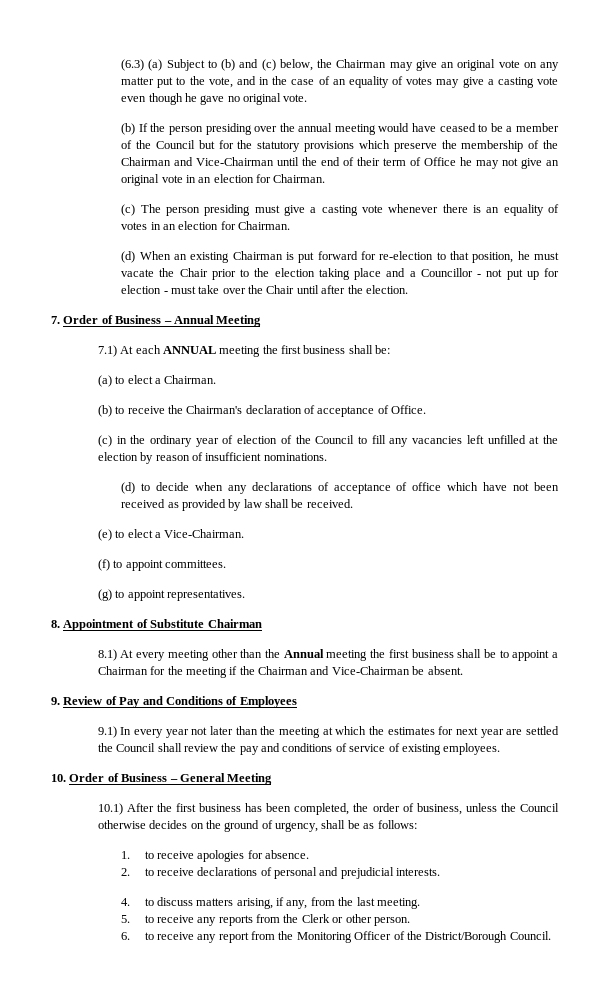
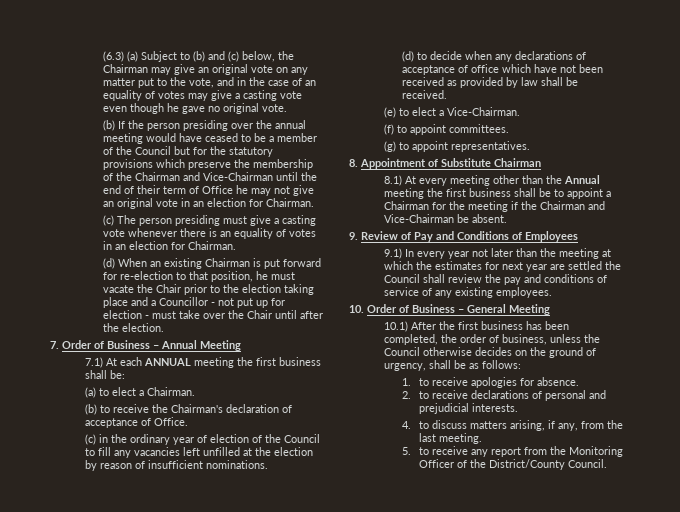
(400, 747) none -> [435,290,453,298] any
[218,914,410,926] [121,932,217,943] reports from the Clerk or other person. // 6. to receive any -> (489, 453) none
[425,931,508,943] District/Borough -> [489,459,566,470] District/County

